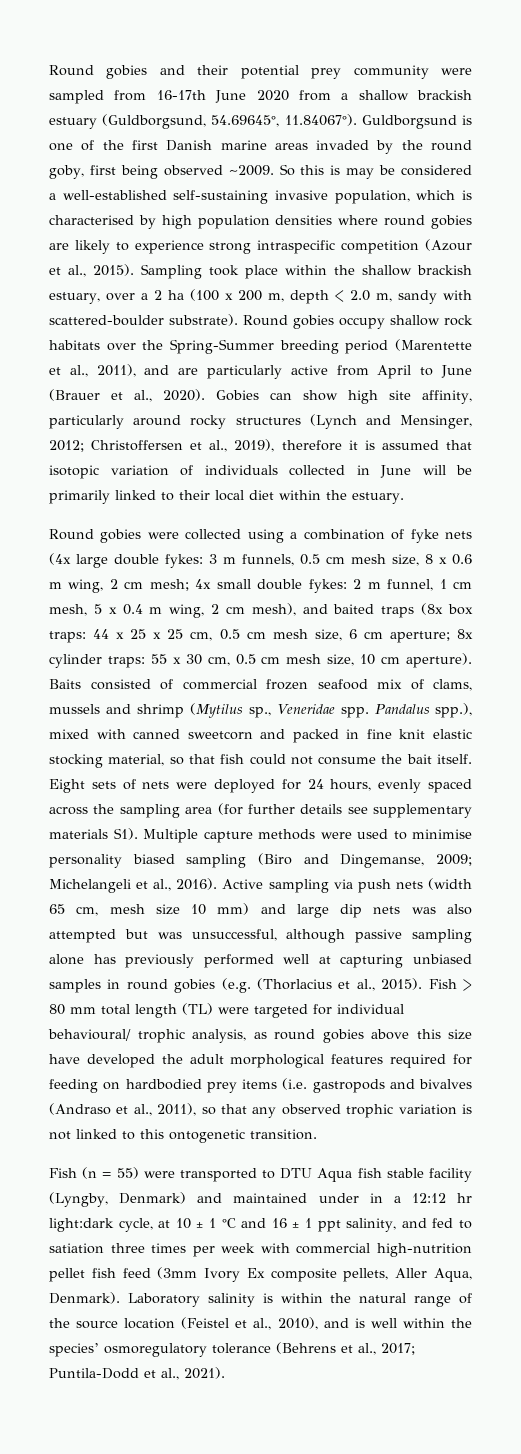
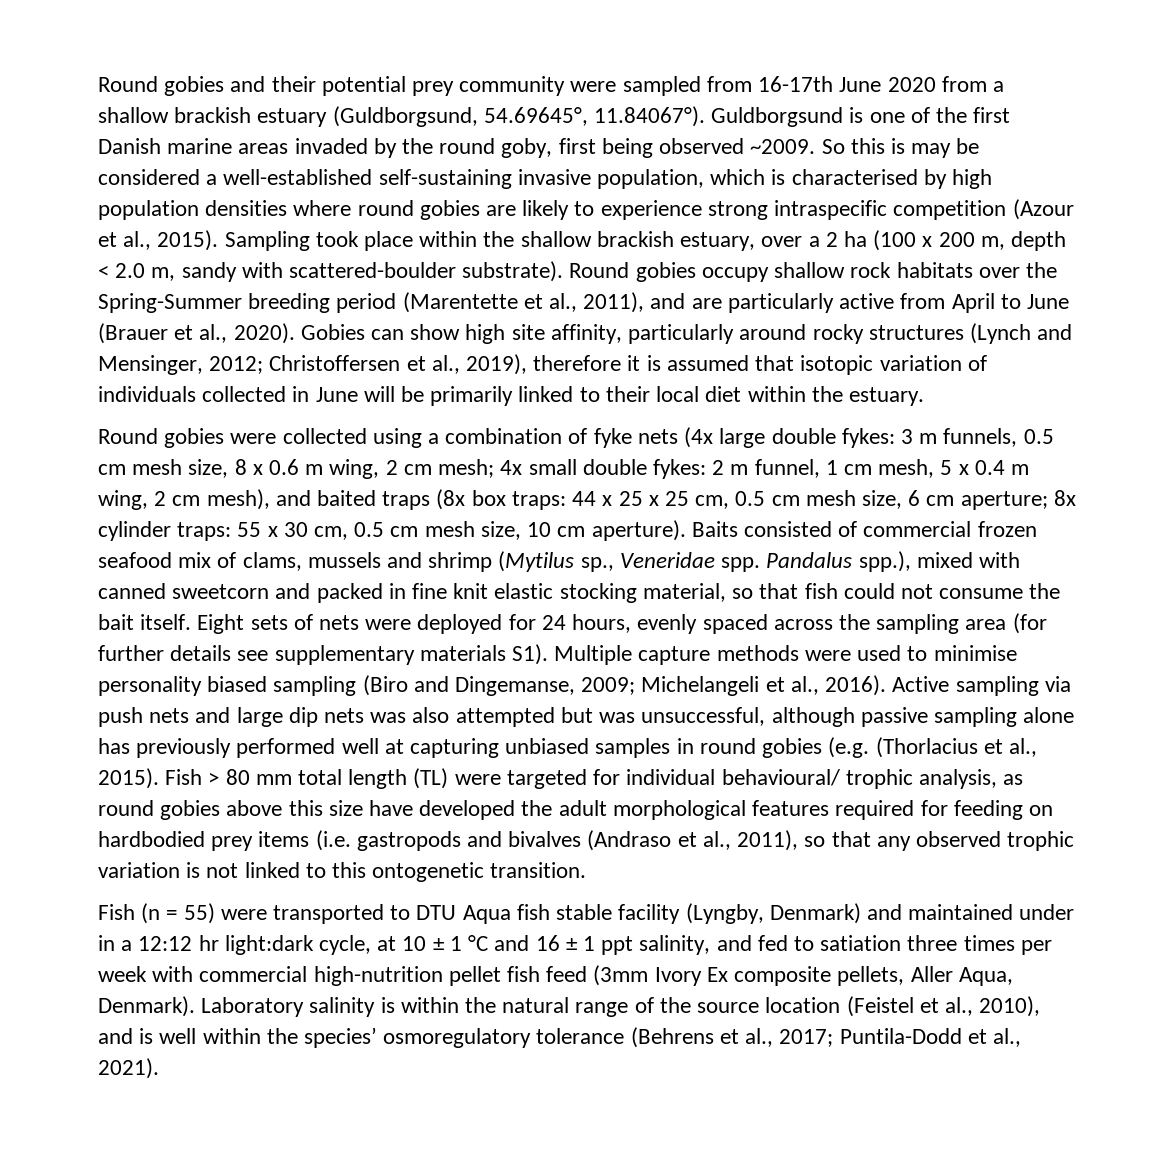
[427,878,472,890] [49,903,250,916] (width 65 cm, mesh size 10 mm) -> (190, 715) none

